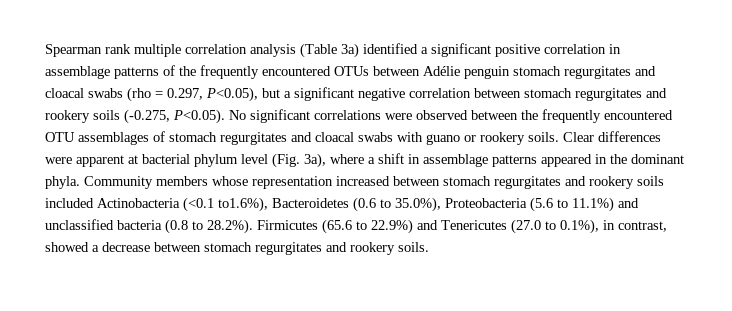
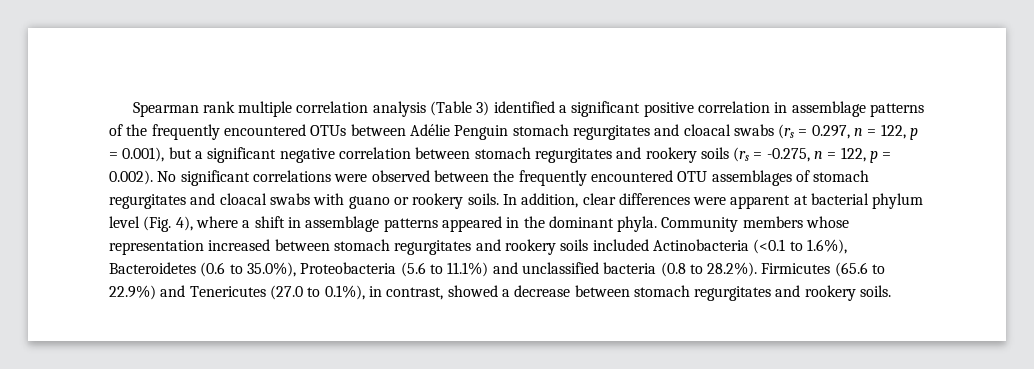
[341,43,359,58] 3a) -> [476,101,490,116] 3)
[464,66,656,79] [45,87,151,102] penguin stomach regurgitates and cloacal swabs (rho -> [454,124,795,140] Penguin stomach regurgitates and cloacal swabs (rs
[206,87,258,102] P<0.05), -> [854,124,919,140] [109,147,165,162] n = 122, p = 0.001),
[124,109,225,124] (-0.275, P<0.05). -> [733,147,892,163] [109,170,153,185] (rs = -0.275, n = 122, p = 0.002).
[563,132,594,142] Clear -> [502,193,616,208] In addition, clear
[304,153,326,168] 3a), -> [175,216,193,231] 4),
[218,197,268,212] to1.6%), -> [789,239,847,254] to 1.6%),

